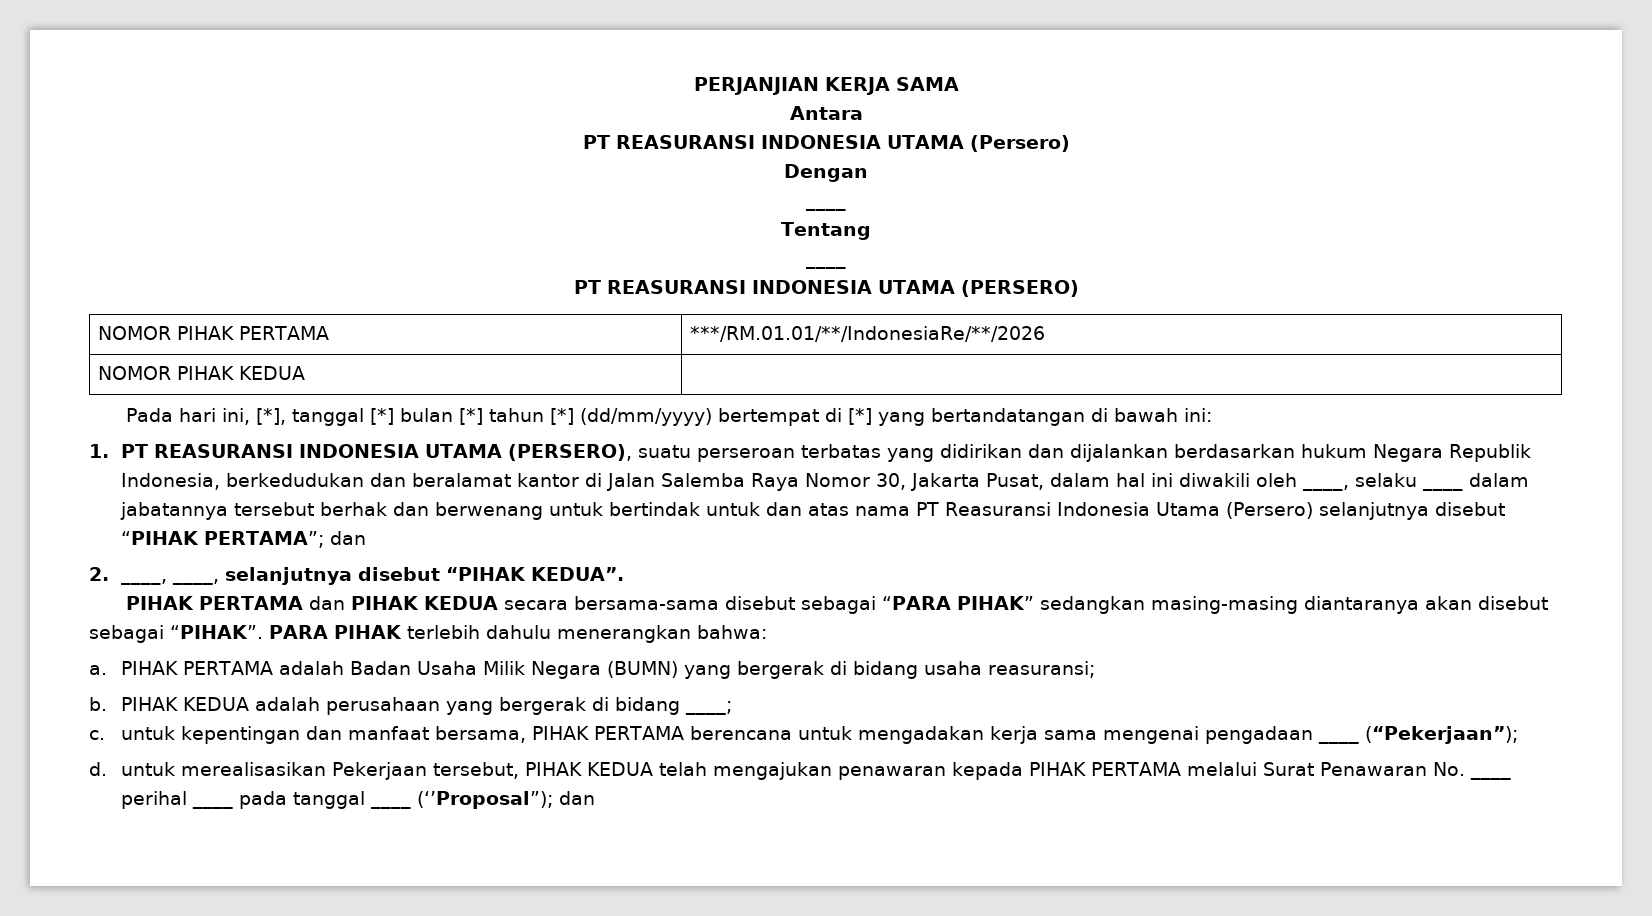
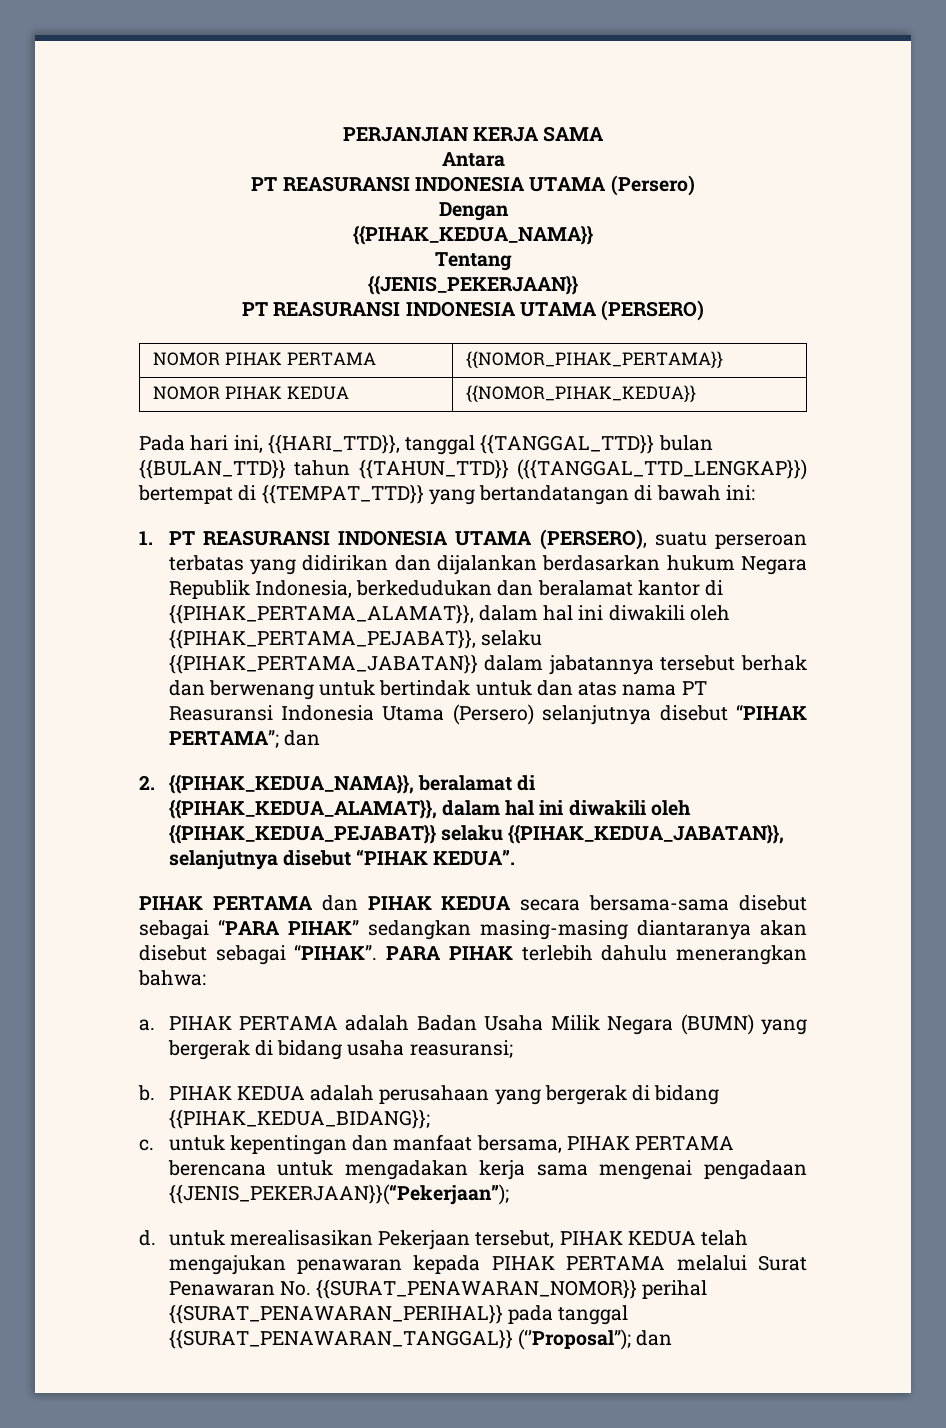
[806,207,846,211] ____ -> [353,225,593,245] {{PIHAK_KEDUA_NAMA}}
[806,265,846,269] ____ -> [368,275,578,295] {{JENIS_PEKERJAAN}}
[690,326,1046,342] ***/RM.01.01/**/IndonesiaRe/**/2026 -> [466,351,724,369] {{NOMOR_PIHAK_PERTAMA}}
(306, 373) none -> [466,385,697,403] {{NOMOR_PIHAK_KEDUA}}
[255,408,712,426] [*], tanggal [*] bulan [*] tahun [*] (dd/mm/yyyy) -> [267,434,713,455] [139,459,807,480] {{HARI_TTD}}, tanggal {{TANGGAL_TTD}} bulan {{BULAN_TTD}} tahun {{TAHUN_TTD}} ({{TANGGAL_TTD_LENGKAP}})
[847,408,872,425] [*] -> [261,484,424,504] {{TEMPAT_TTD}}
[607,473,1418,491] [1423,487,1464,491] Jalan Salemba Raya Nomor 30, Jakarta Pusat, dalam hal ini diwakili oleh ____, selaku ____ -> [168,604,730,624] [168,629,542,649] [168,654,478,674] {{PIHAK_PERTAMA_ALAMAT}}, dalam hal ini diwakili oleh {{PIHAK_PERTAMA_PEJABAT}}, selaku {{PIHAK_PERTAMA_JABATAN}}
[121,579,220,585] ____, ____, -> [168,774,536,794] [168,799,691,819] [168,824,785,844] {{PIHAK_KEDUA_NAMA}}, beralamat di {{PIHAK_KEDUA_ALAMAT}}, dalam hal ini diwakili oleh {{PIHAK_KEDUA_PEJABAT}} selaku {{PIHAK_KEDUA_JABATAN}},
[685,701,733,715] ____; -> [168,1109,430,1129] {{PIHAK_KEDUA_BIDANG}};
[1318,726,1519,744] ____ (“Pekerjaan”); -> [168,1184,509,1205] {{JENIS_PEKERJAAN}}(“Pekerjaan”);
[1470,776,1512,780] [121,791,234,809] ____ perihal ____ -> [316,1279,708,1299] [168,1304,503,1324] {{SURAT_PENAWARAN_NOMOR}} perihal {{SURAT_PENAWARAN_PERIHAL}}
[371,805,412,809] ____ -> [168,1329,513,1349] {{SURAT_PENAWARAN_TANGGAL}}

